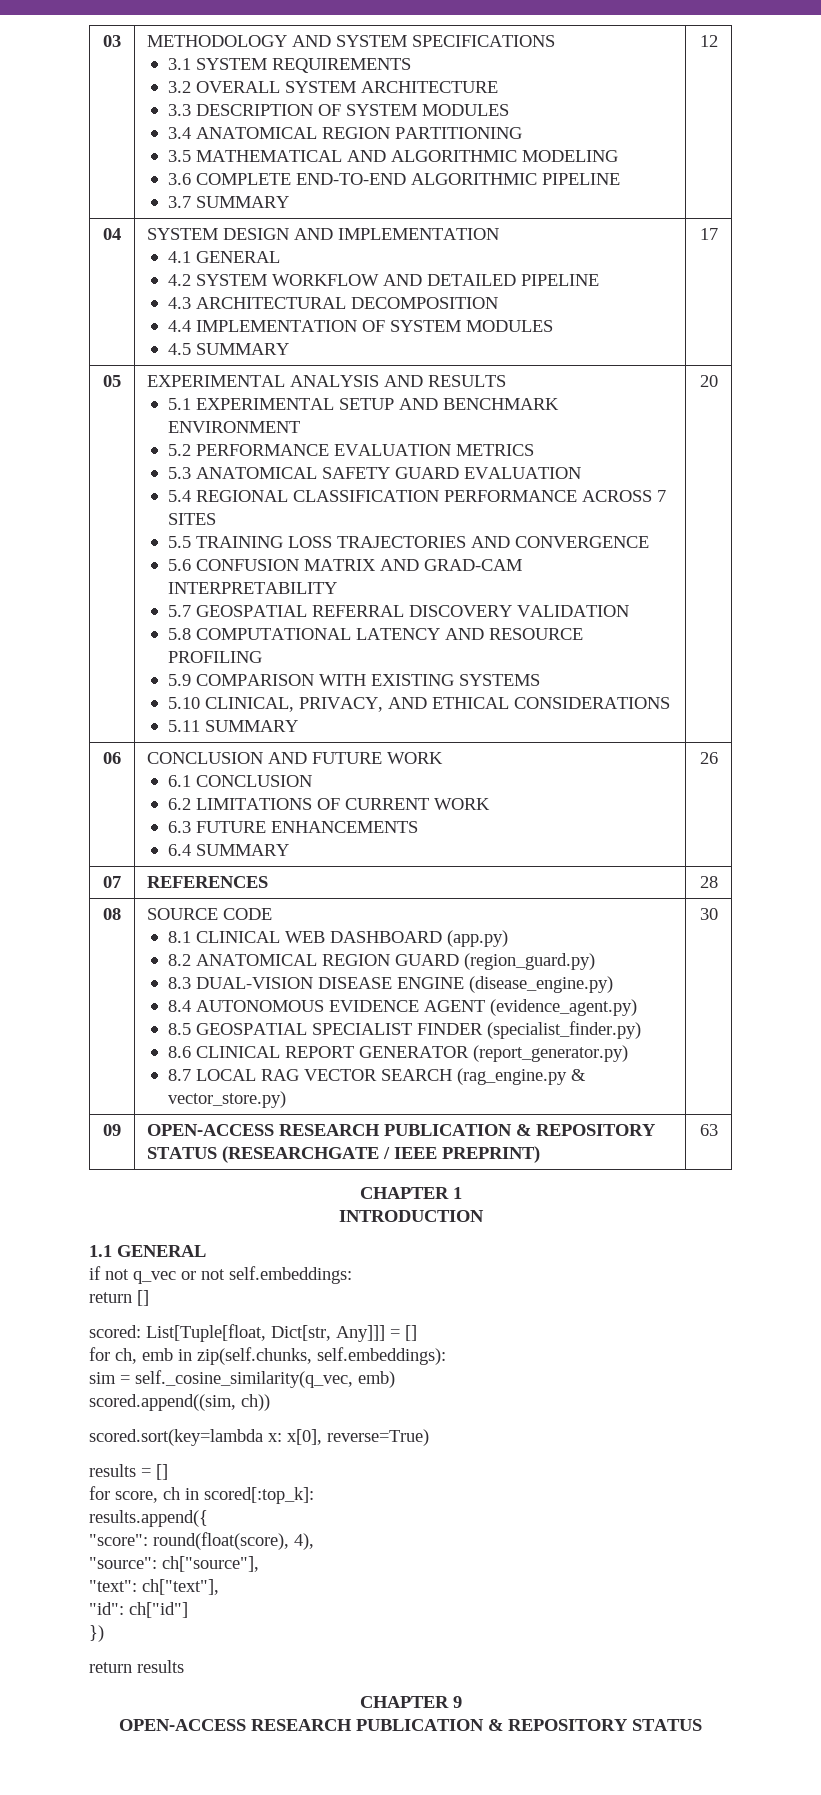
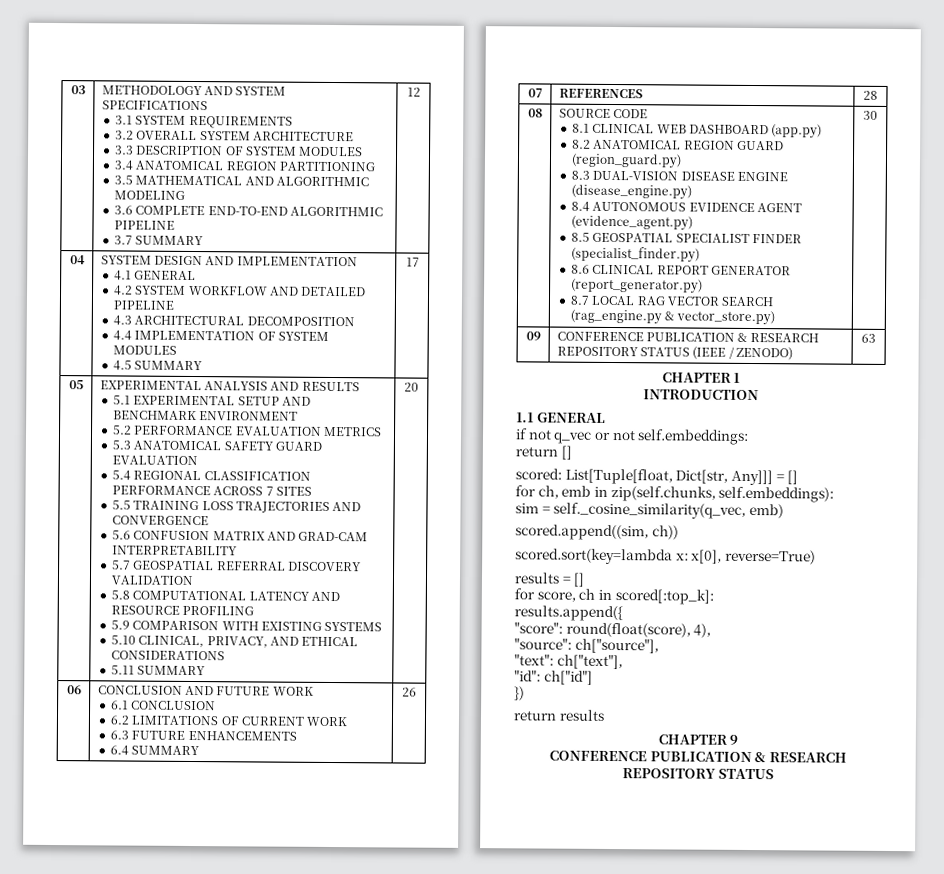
[147,1124,657,1136] [147,1146,541,1163] OPEN-ACCESS RESEARCH PUBLICATION & REPOSITORY STATUS (RESEARCHGATE / IEEE PREPRINT) -> [556,331,819,343] [556,346,793,361] CONFERENCE PUBLICATION & RESEARCH REPOSITORY STATUS (IEEE / ZENODO)
[119,1719,503,1731] OPEN-ACCESS RESEARCH PUBLICATION & -> [549,750,847,763] CONFERENCE PUBLICATION & RESEARCH

